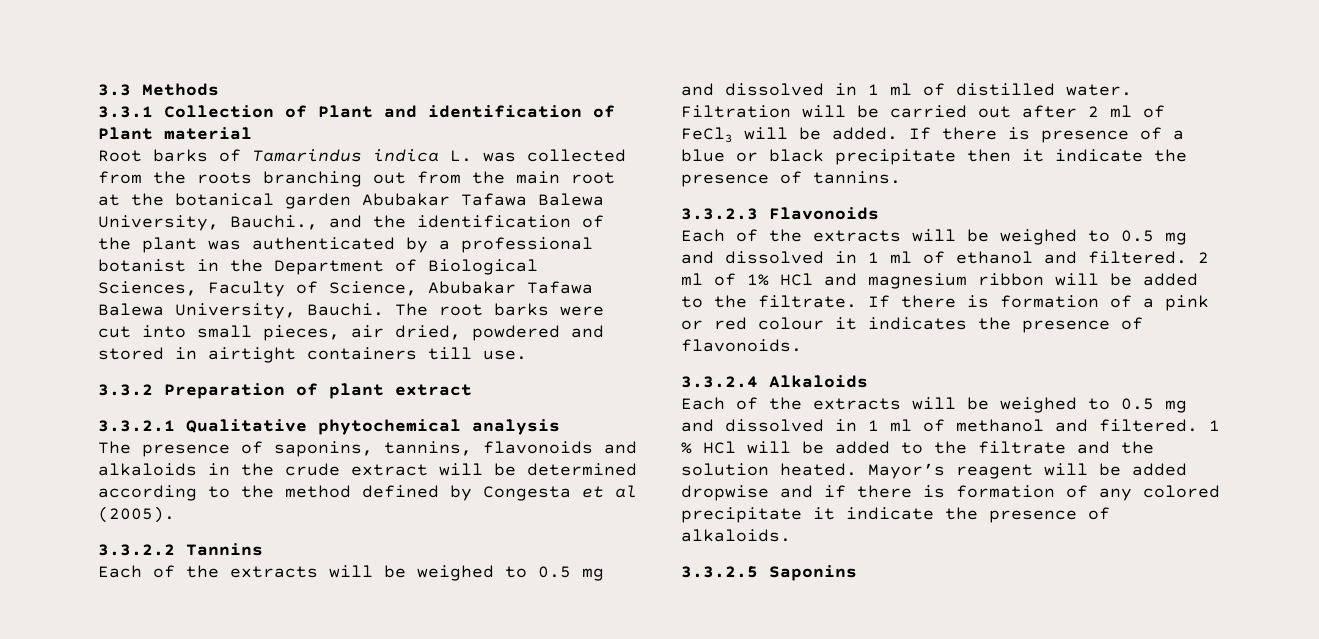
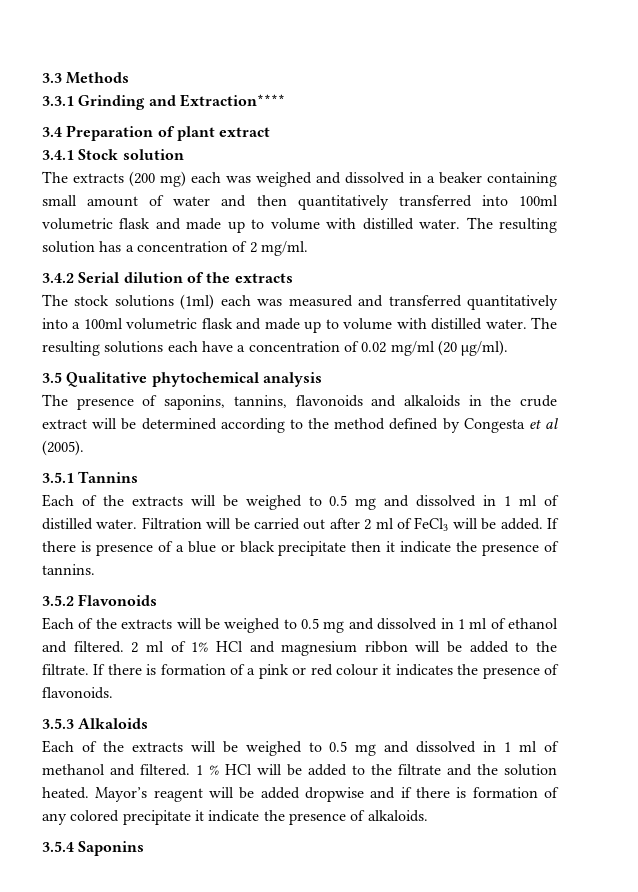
[164,105,615,118] [98,127,252,140] [98,149,626,162] [98,171,615,187] [98,193,604,209] [98,215,604,231] [98,237,593,253] [98,259,538,275] [98,281,593,297] [98,303,604,319] [98,325,604,341] [98,347,527,363] [98,383,472,399] [98,420,175,432] Collection of Plant and identification of Plant material // Root barks of Tamarindus indica L. was collected from the roots branching out from the main root at the botanical garden Abubakar Tafawa Balewa University, Bauchi., and the identification of the plant was authenticated by a professional botanist in the Department of Biological Sciences, Faculty of Science, Abubakar Tafawa Balewa University, Bauchi. The root barks were cut into small pieces, air dried, powdered and stored in airtight containers till use. // 3.3.2 Preparation of plant extract // 3.3.2.1 -> [78,94,285,110] [42,125,271,141] [42,149,184,160] [42,171,557,187] [42,195,558,210] [42,217,557,233] [42,241,308,256] [42,272,293,283] [42,294,559,310] [42,317,557,333] [42,340,509,356] [42,372,62,383] Grinding and Extraction**** // 3.4 Preparation of plant extract // 3.4.1 Stock solution // The extracts (200 mg) each was weighed and dissolved in a beaker containing small amount of water and then quantitatively transferred into 100ml volumetric flask and made up to volume with distilled water. The resulting solution has a concentration of 2 mg/ml. // 3.4.2 Serial dilution of the extracts // The stock solutions (1ml) each was measured and transferred quantitatively into a 100ml volumetric flask and made up to volume with distilled water. The resulting solutions each have a concentration of 0.02 mg/ml (20 µg/ml). // 3.5
[98,544,175,556] 3.3.2.2 -> [42,472,74,483] 3.5.1
[681,208,758,220] 3.3.2.3 -> [42,595,74,606] 3.5.2
[681,376,758,388] 3.3.2.4 -> [42,718,74,729] 3.5.3
[681,566,758,578] 3.3.2.5 -> [42,841,74,852] 3.5.4

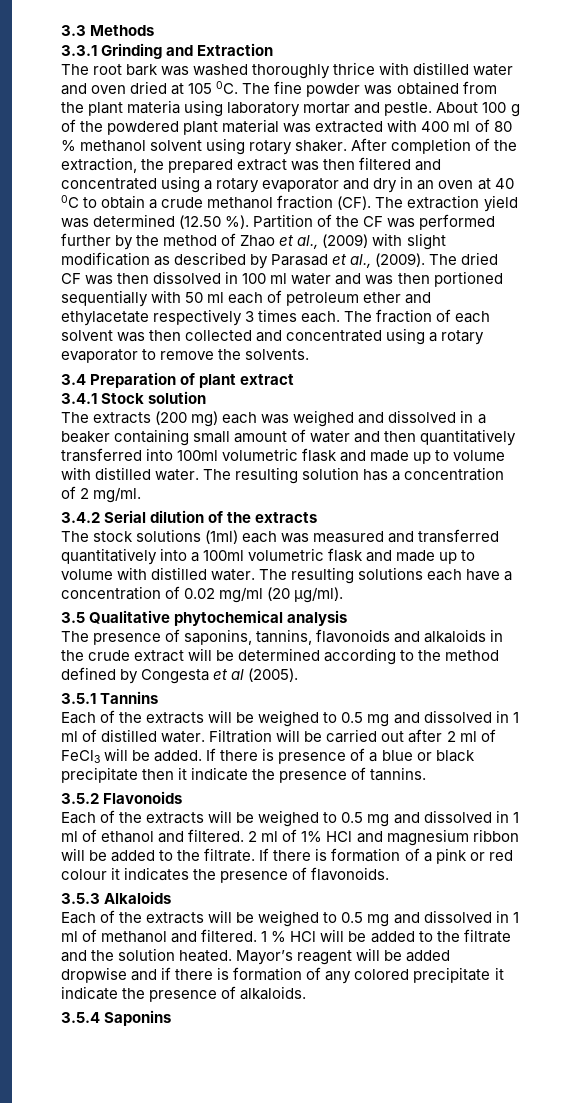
[179,94,285,107] Extraction**** -> [197,43,274,56] [61,62,514,79] [61,81,497,97] [61,100,520,117] [61,119,512,135] [61,138,518,155] [61,157,442,173] [61,176,514,193] [61,195,518,212] [61,214,496,230] [61,233,446,250] [61,252,499,269] [61,271,503,287] [61,290,432,307] [61,309,491,326] [61,328,485,345] [61,349,310,363] Extraction // The root bark was washed thoroughly thrice with distilled water and oven dried at 105 0C. The fine powder was obtained from the plant materia using laboratory mortar and pestle. About 100 g of the powdered plant material was extracted with 400 ml of 80 % methanol solvent using rotary shaker. After completion of the extraction, the prepared extract was then filtered and concentrated using a rotary evaporator and dry in an oven at 40 0C to obtain a crude methanol fraction (CF). The extraction yield was determined (12.50 %). Partition of the CF was performed further by the method of Zhao et al., (2009) with slight modification as described by Parasad et al., (2009). The dried CF was then dissolved in 100 ml water and was then portioned sequentially with 50 ml each of petroleum ether and ethylacetate respectively 3 times each. The fraction of each solvent was then collected and concentrated using a rotary evaporator to remove the solvents.

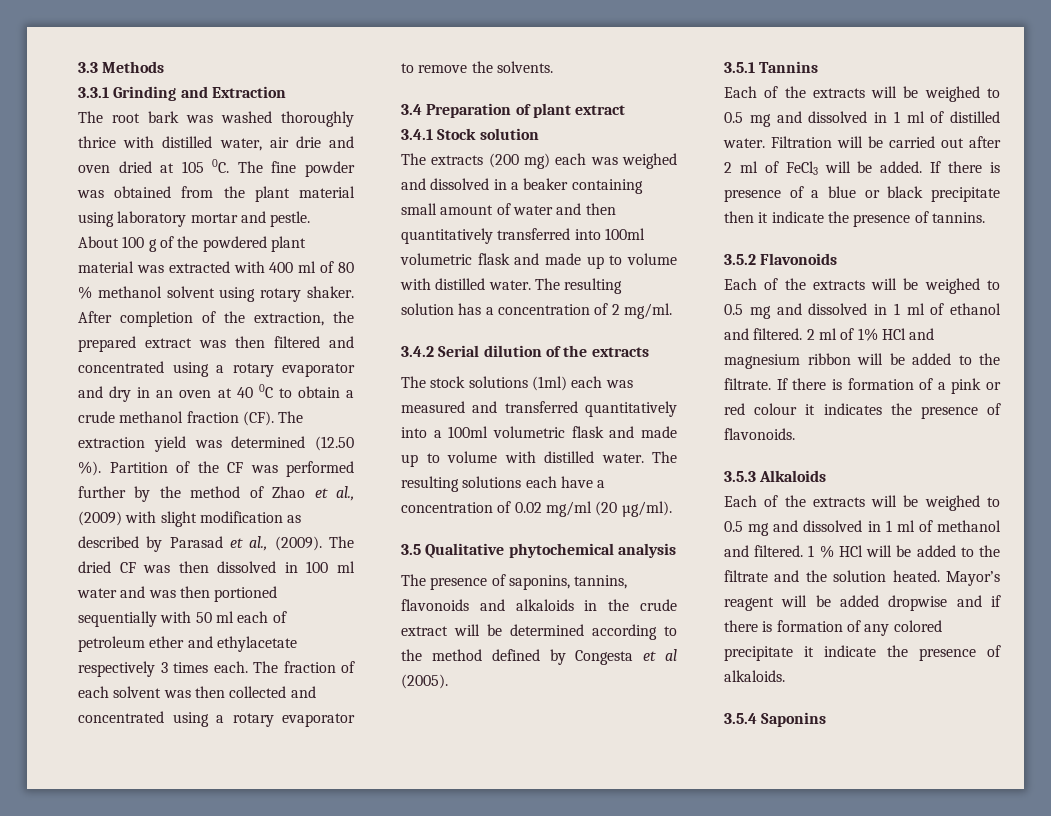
[473,64,514,76] water -> [219,136,321,151] water, air drie
[127,100,181,114] materia -> [299,186,355,198] material

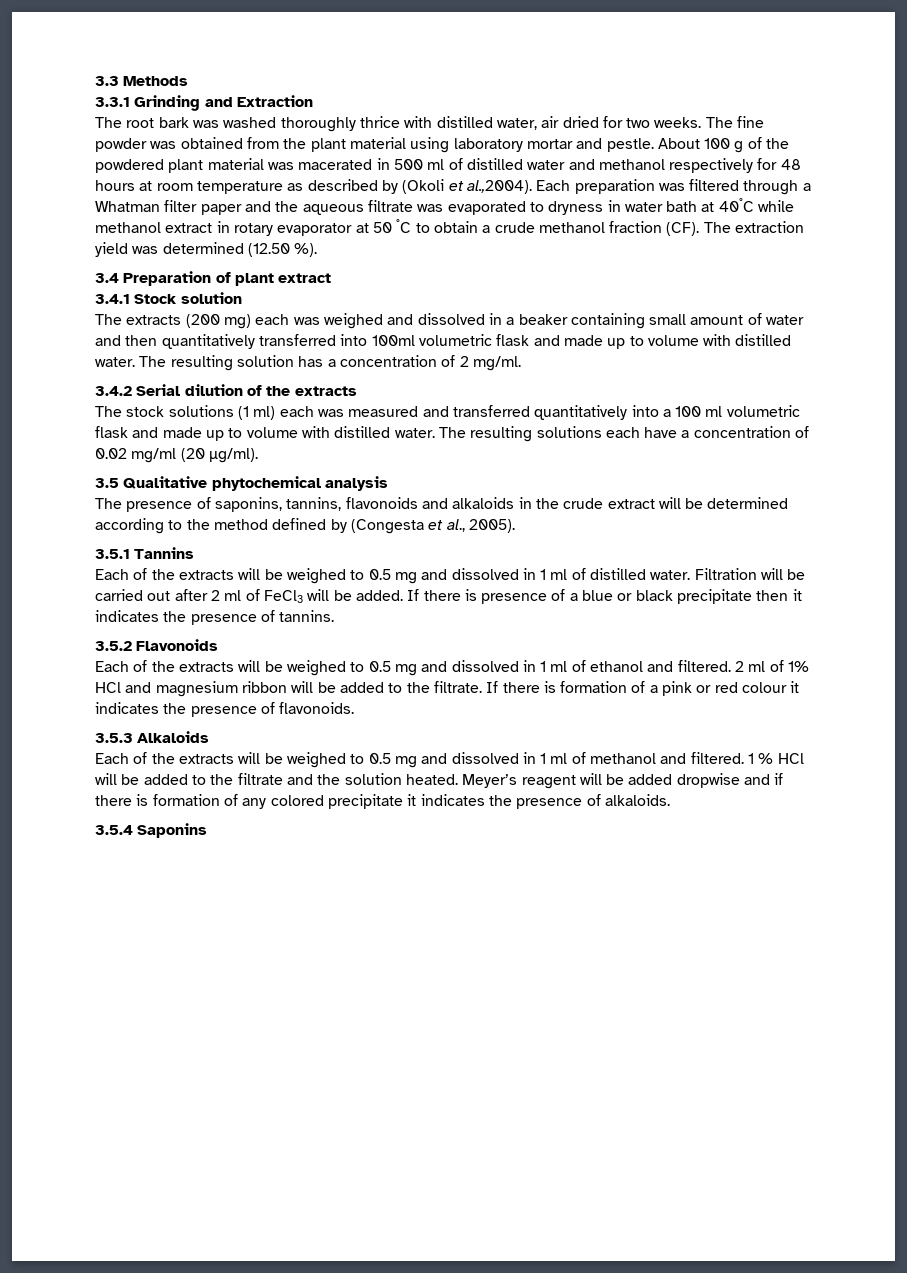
[295,136,354,148] [78,159,230,173] drie and oven dried at 105 0C. -> [562,116,702,128] dried for two weeks.
[168,261,354,273] [78,286,354,302] [78,311,354,327] [78,336,354,352] [78,361,355,377] [78,384,273,402] extracted with 400 ml of 80 % methanol solvent using rotary shaker. After completion of the extraction, the prepared extract was then filtered and concentrated using a rotary evaporator and dry in an oven at 40 0C -> [298,158,801,173] [95,179,811,195] [95,198,795,215] [95,219,412,236] macerated in 500 ml of distilled water and methanol respectively for 48 hours at room temperature as described by (Okoli et al.,2004). Each preparation was filtered through a Whatman filter paper and the aqueous filtrate was evaporated to dryness in water bath at 40°C while methanol extract in rotary evaporator at 50 °C
[109,461,354,477] [78,486,354,502] [78,511,302,527] [78,536,354,552] [78,561,355,573] [77,586,278,602] [78,611,287,627] [78,636,297,652] [78,661,355,677] [78,686,316,698] [78,711,355,727] [401,61,553,73] Partition of the CF was performed further by the method of Zhao et al., (2009) with slight modification as described by Parasad et al., (2009). The dried CF was then dissolved in 100 ml water and was then portioned sequentially with 50 ml each of petroleum ether and ethylacetate respectively 3 times each. The fraction of each solvent was then collected and concentrated using a rotary evaporator to remove the solvents. -> (318, 250) none
[531,376,567,391] (1ml) -> [237,406,276,420] (1 ml)
[448,426,489,438] 100ml -> [675,406,723,417] 100 ml
[575,649,677,665] [401,674,448,689] Congesta et al (2005). -> [350,519,515,534] (Congesta et al., 2005).
[771,211,824,223] indicate -> [95,610,159,622] indicates
[946,571,1000,586] Mayor’s -> [462,774,518,788] Meyer’s
[824,645,876,657] indicate -> [420,794,485,806] indicates

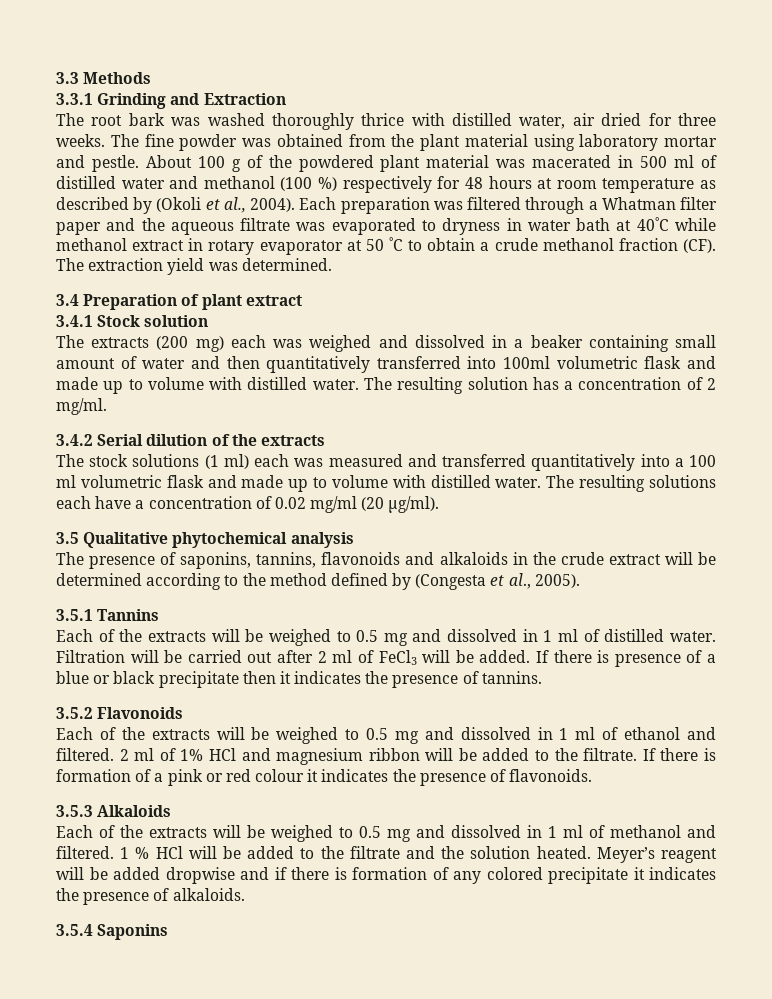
[626,118,651,128] two -> [677,113,716,126] three
(665, 164) none -> [280,177,338,191] (100 %)
[466,180,532,194] al.,2004). -> [223,197,296,213] al., 2004).
[162,242,318,257] determined (12.50 %). -> [241,258,332,271] determined.

